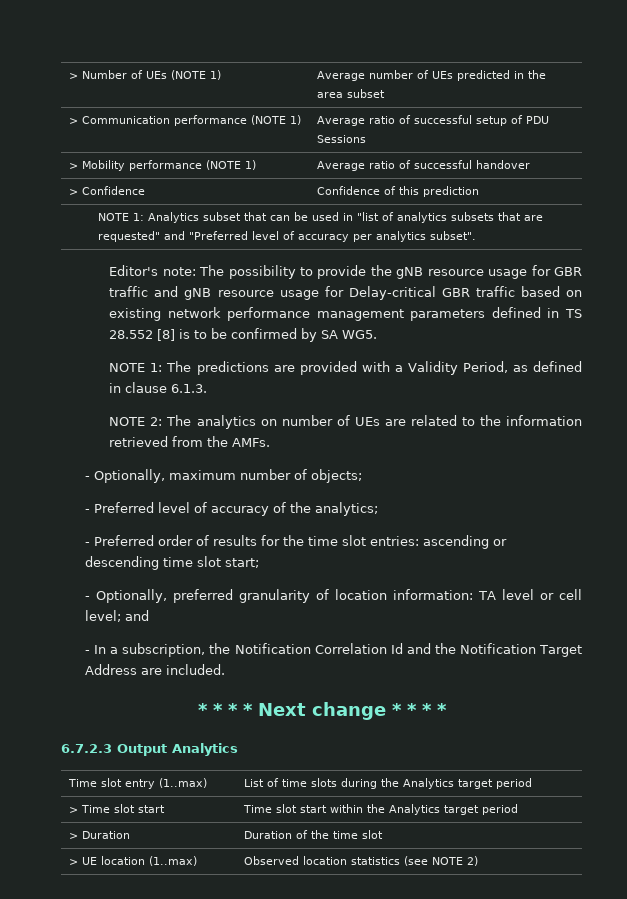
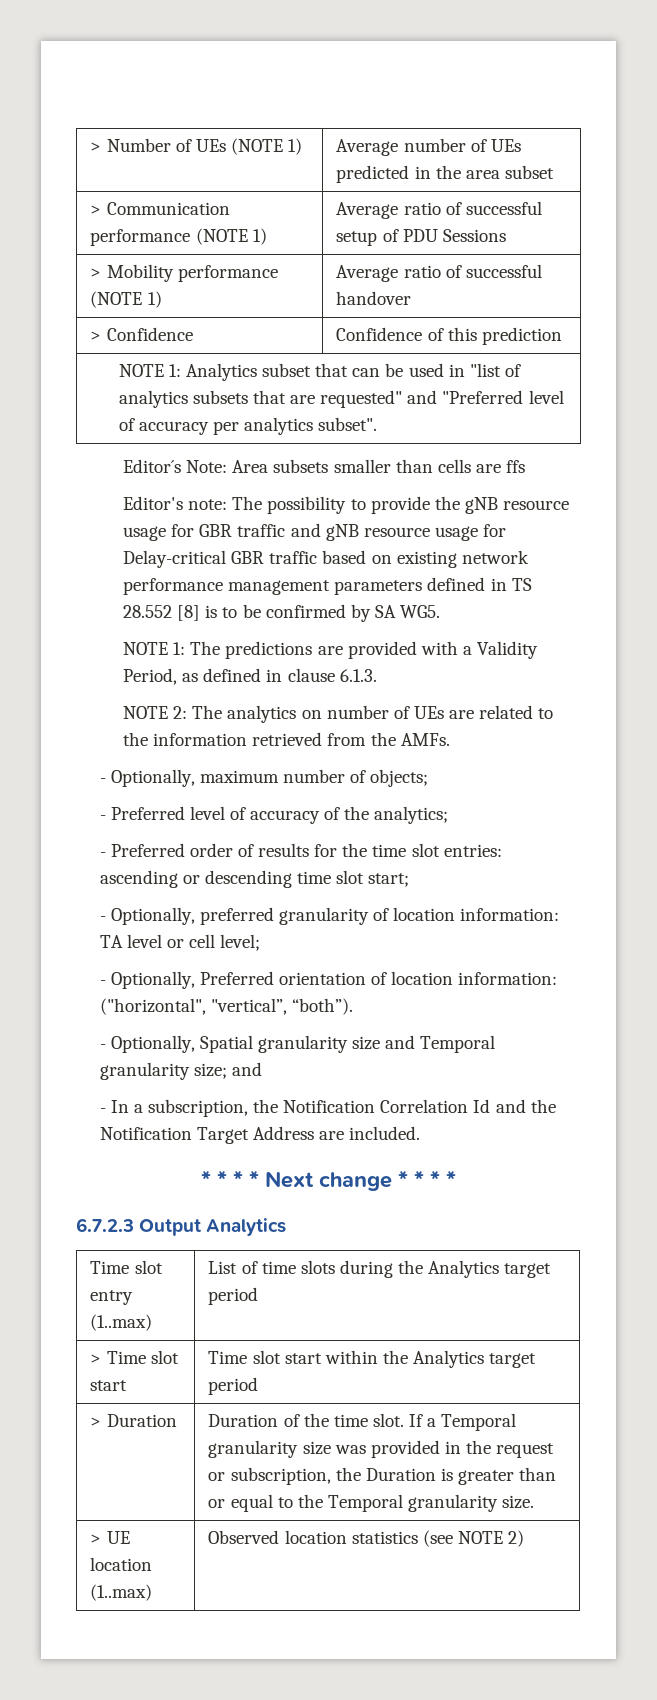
(477, 235) none -> [123,459,526,473] // Editor´s Note: Area subsets smaller than cells are ffs
(122, 616) none -> [99,971,558,989] [99,998,353,1015] [99,1035,496,1053] [99,1062,227,1080] // - Optionally, Preferred orientation of location information: ("horizontal", "vertical”, “both”). // - Optionally, Spatial granularity size and Temporal granularity size;
[362,830,384,839] slot -> [372,1413,517,1431] [208,1440,555,1458] [208,1467,557,1485] [208,1494,535,1512] slot. If a Temporal granularity size was provided in the request or subscription, the Duration is greater than or equal to the Temporal granularity size.

